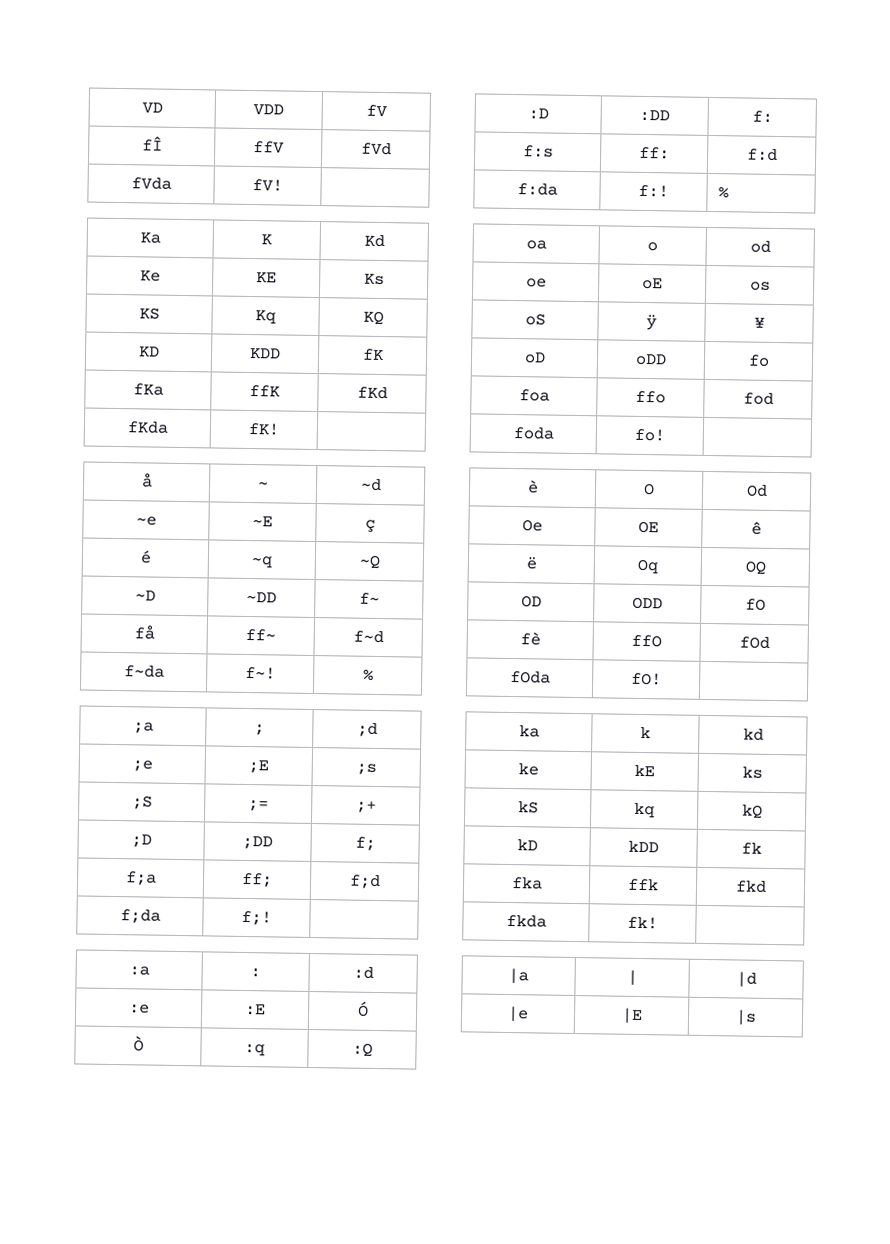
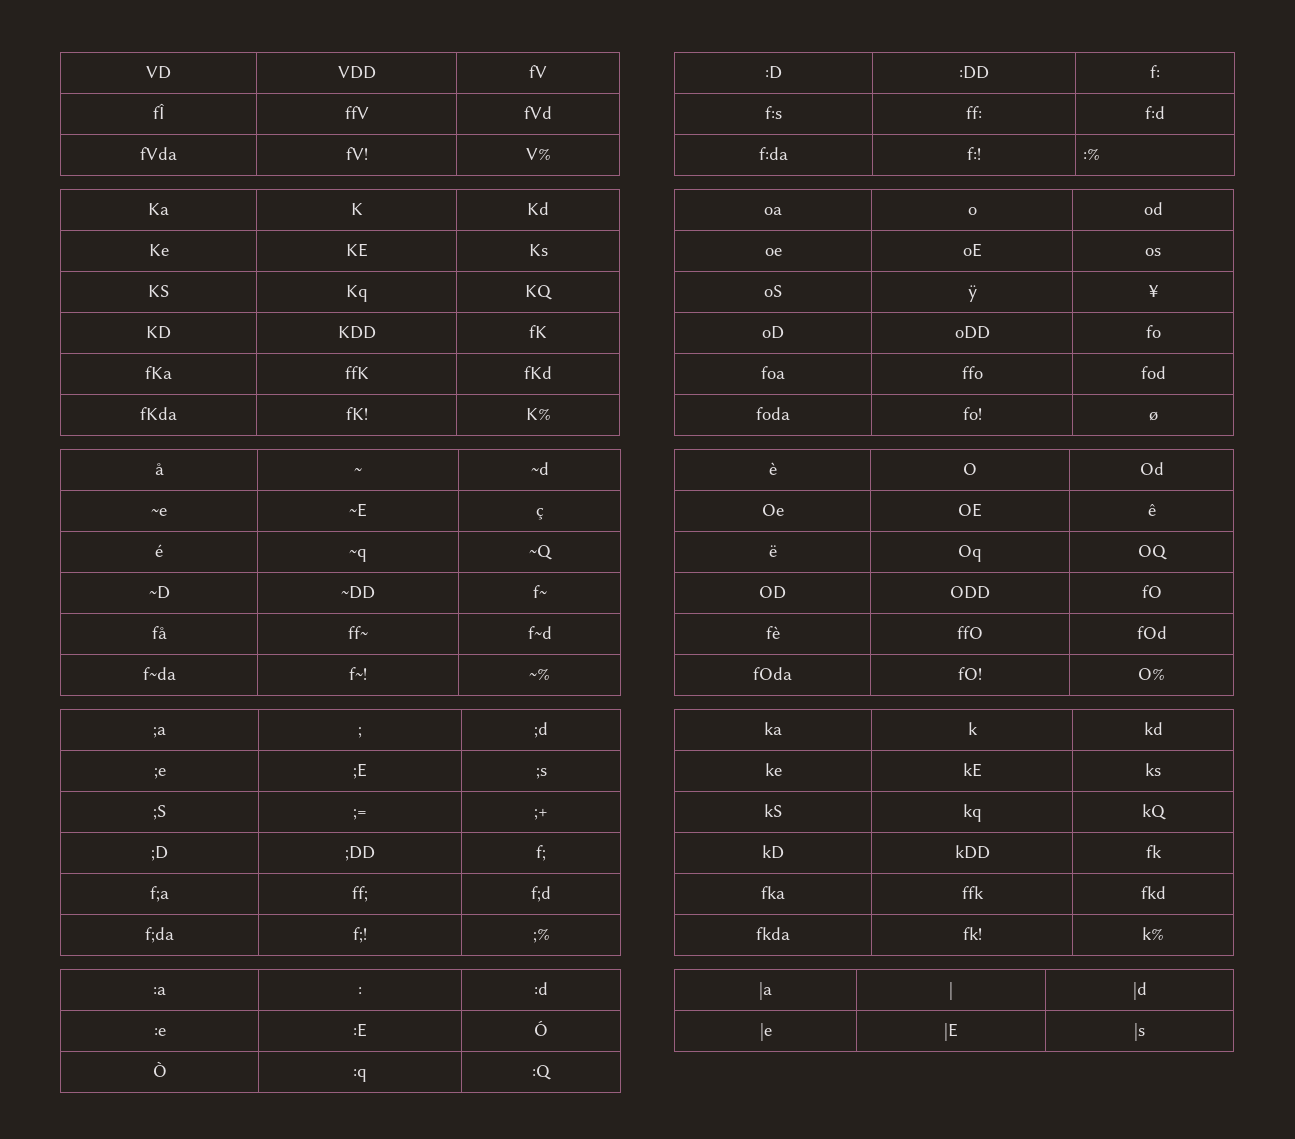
(283, 185) none -> [525,148,551,160] V%
(279, 429) none -> [525,408,551,420] K%
[362,668,374,681] % -> [529,668,550,680] ~%
(272, 918) none -> [532,928,550,943] ;%
[717,186,729,199] % -> [1082,148,1100,160] :%
(665, 435) none -> [1148,411,1158,421] ø
(662, 679) none -> [1138,668,1165,680] O%
(658, 923) none -> [1142,927,1164,940] k%

